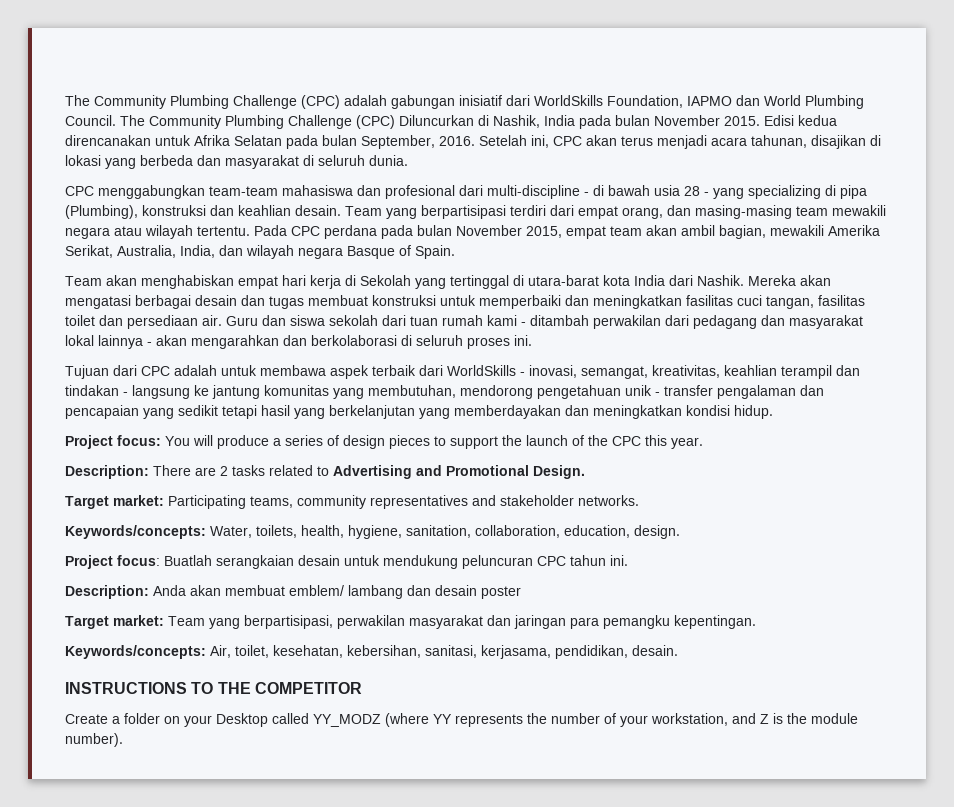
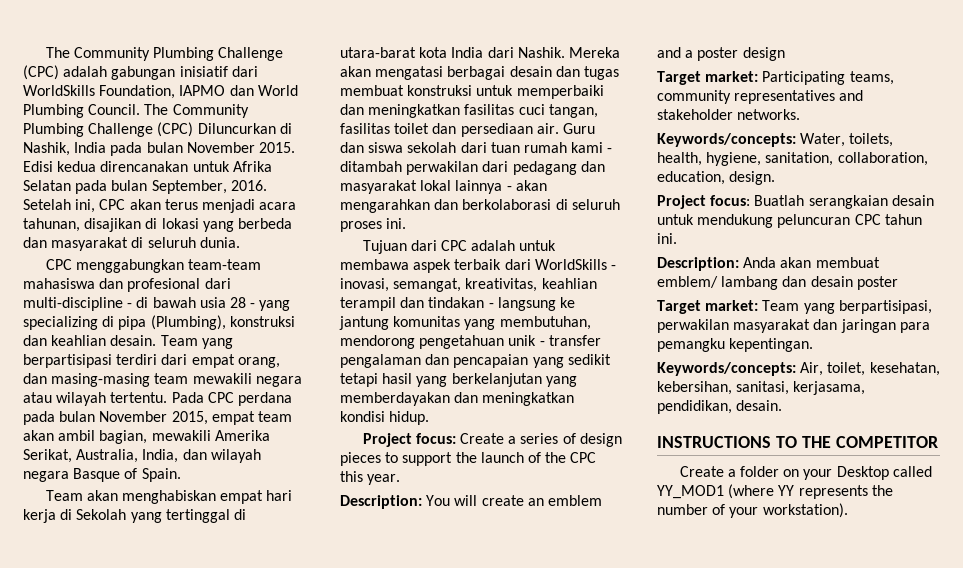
[165,435,269,449] You will produce -> [459,433,504,444] Create
[153,465,585,479] There are 2 tasks related to Advertising and Promotional Design. -> [426,495,602,506] [657,47,785,61] You will create an emblem and a poster design
[313,714,381,727] YY_MODZ -> [657,485,724,499] YY_MOD1
[651,713,858,726] [65,733,123,747] workstation, and Z is the module number). -> [762,503,848,518] workstation).

